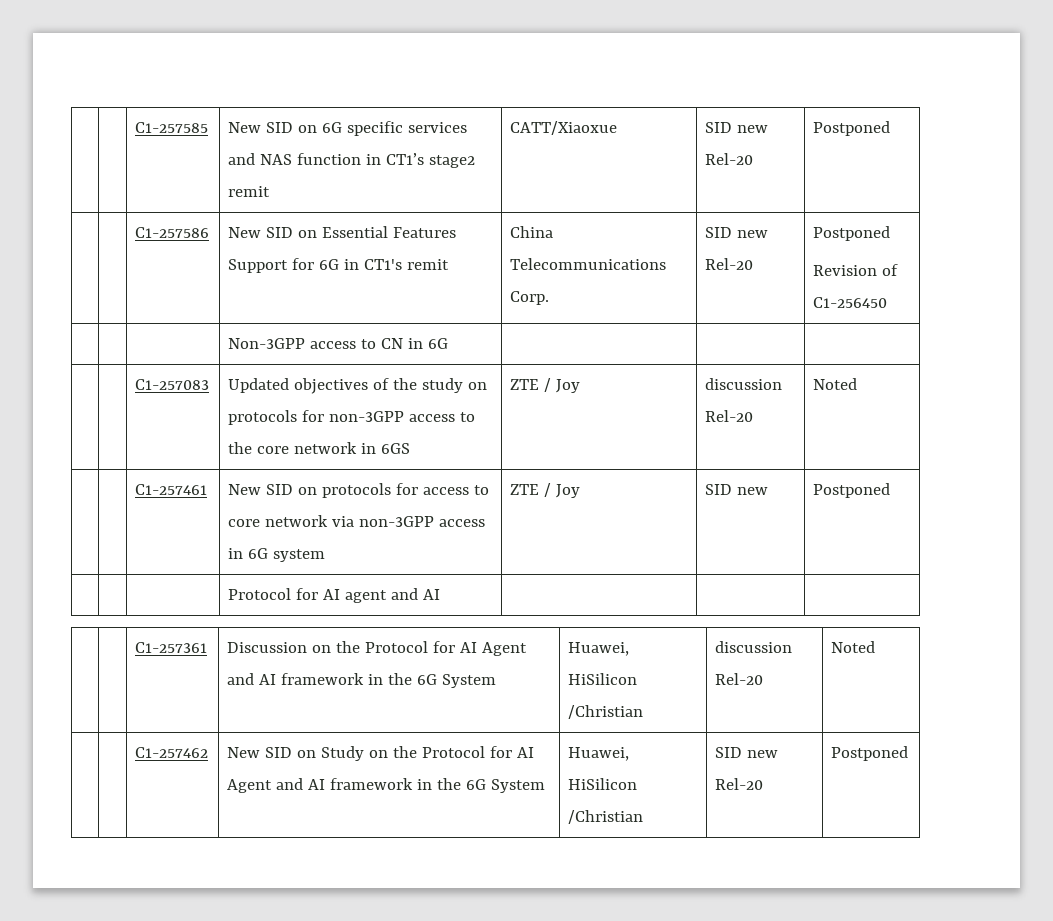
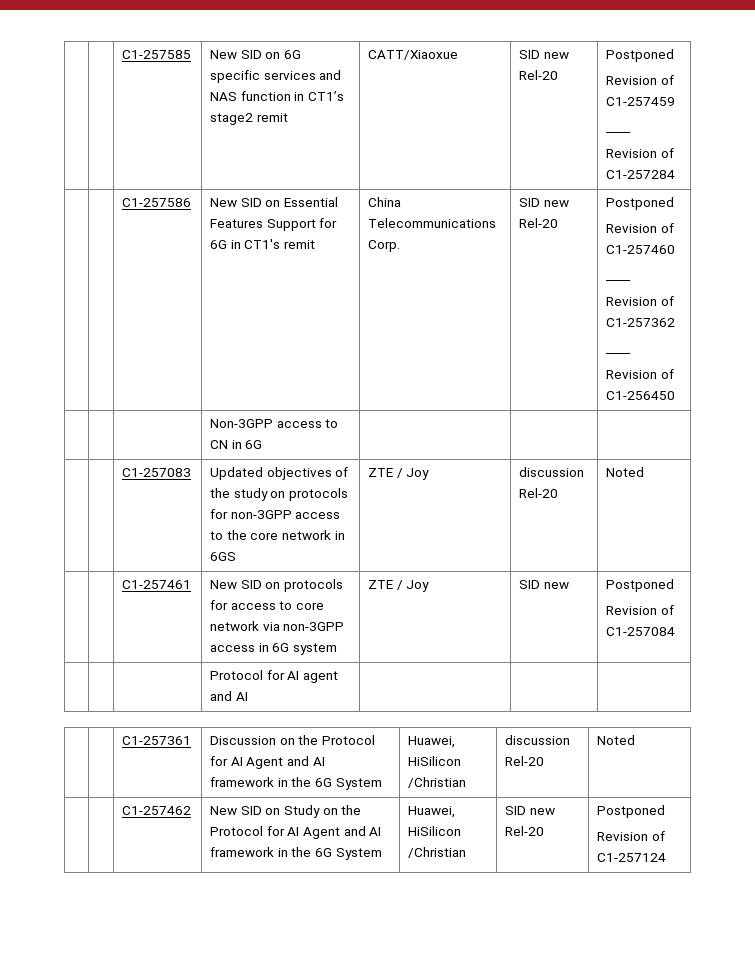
(891, 128) none -> [606,75,674,85] [606,97,676,106] [606,132,632,133] [606,148,674,158] [606,170,676,179] // Revision of C1-257459 // ____ // Revision of C1-257284
(891, 233) none -> [606,223,674,233] [606,245,676,254] [606,280,632,281] [606,296,674,306] [606,318,676,327] [606,353,632,354] // Revision of C1-257460 // ____ // Revision of C1-257362 // ____
(891, 490) none -> [606,605,674,615] [606,627,676,636] // Revision of C1-257084
(909, 753) none -> [597,831,665,841] [597,853,667,862] // Revision of C1-257124

